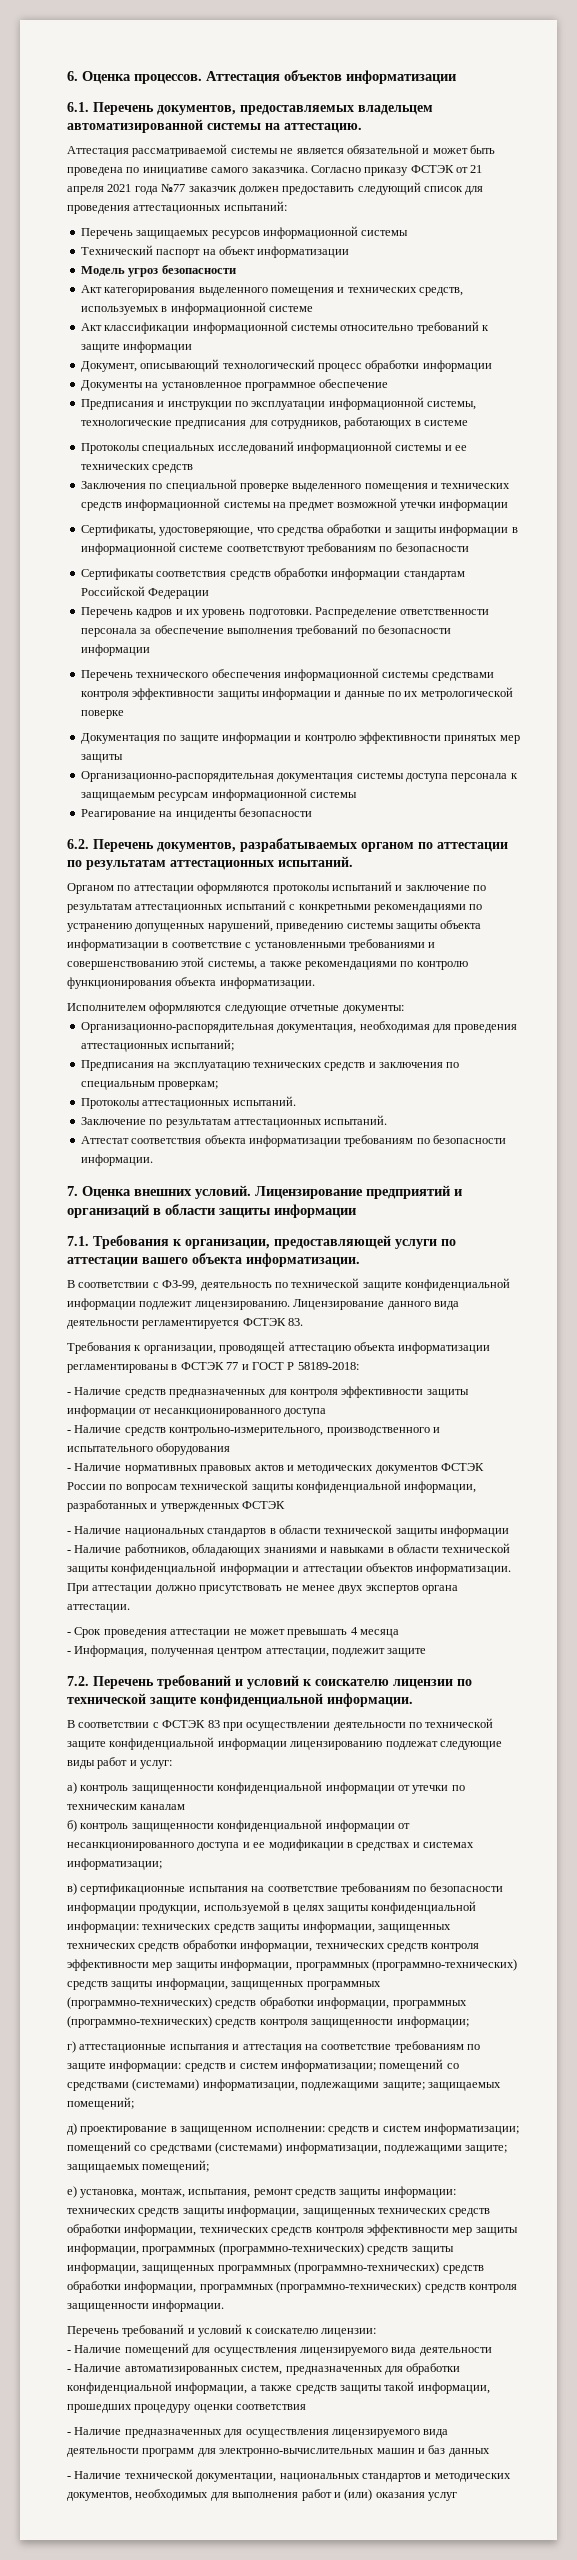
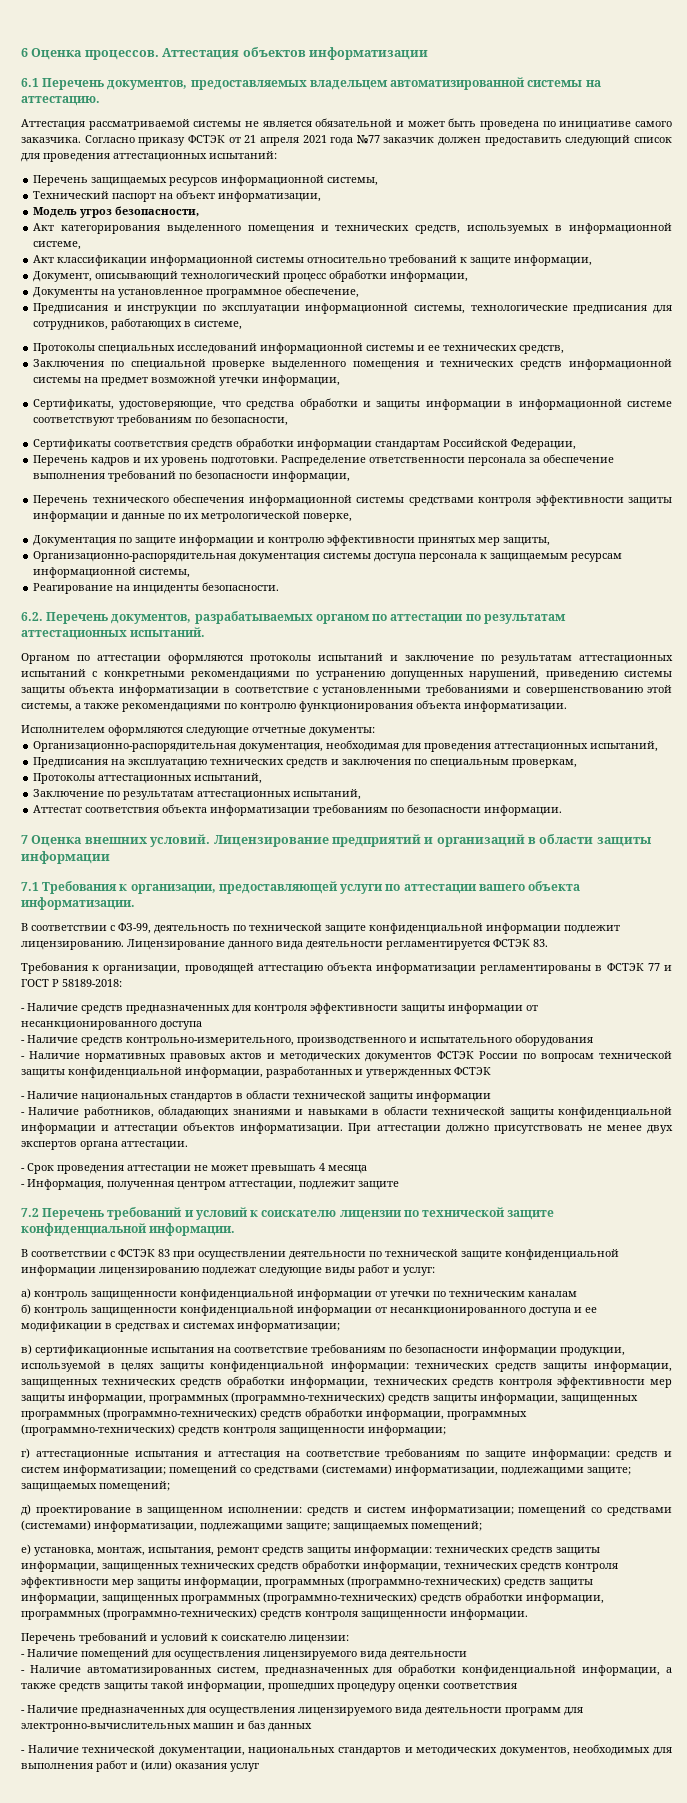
[67,71,78,81] 6. -> [21,48,28,57] 6
[67,102,89,112] 6.1. -> [21,78,39,87] 6.1
[361,230,409,236] системы -> [327,177,379,186] системы,
[257,246,350,258] информатизации -> [218,191,322,202] информатизации,
[161,265,236,274] безопасности -> [115,206,200,217] безопасности,
[268,306,313,312] системе -> [33,241,82,250] системе,
[123,341,193,353] информации -> [514,255,593,266] информации,
[422,360,492,372] информации -> [390,271,469,282] информации,
[319,379,389,388] обеспечение -> [285,286,360,298] обеспечение,
[424,420,468,426] системе -> [194,321,243,330] системе,
[152,464,194,473] средств -> [519,345,565,354] средств,
[439,499,509,511] информации -> [262,375,341,386] информации,
[395,543,469,552] безопасности -> [211,414,289,426] безопасности,
[148,588,210,599] Федерации -> [511,439,577,450] Федерации,
[80,644,150,656] информации -> [272,471,351,482] информации,
[80,710,124,719] поверке -> [303,513,353,522] поверке,
[80,754,123,763] защиты -> [503,537,551,546] защиты,
[309,792,357,798] системы -> [139,569,191,578] системы,
[238,808,312,817] безопасности -> [202,582,280,591] безопасности.
[171,1039,235,1051] испытаний; -> [590,741,659,752] испытаний,
[158,1081,219,1090] проверкам; -> [512,759,578,768] проверкам,
[232,1096,296,1106] испытаний. -> [194,773,263,784] испытаний,
[324,1115,388,1125] испытаний. -> [293,789,362,800] испытаний,
[67,1186,78,1196] 7. -> [21,835,28,844] 7
[67,1236,89,1246] 7.1. -> [21,882,39,891] 7.1
[67,1676,89,1686] 7.2. -> [21,1208,39,1217] 7.2

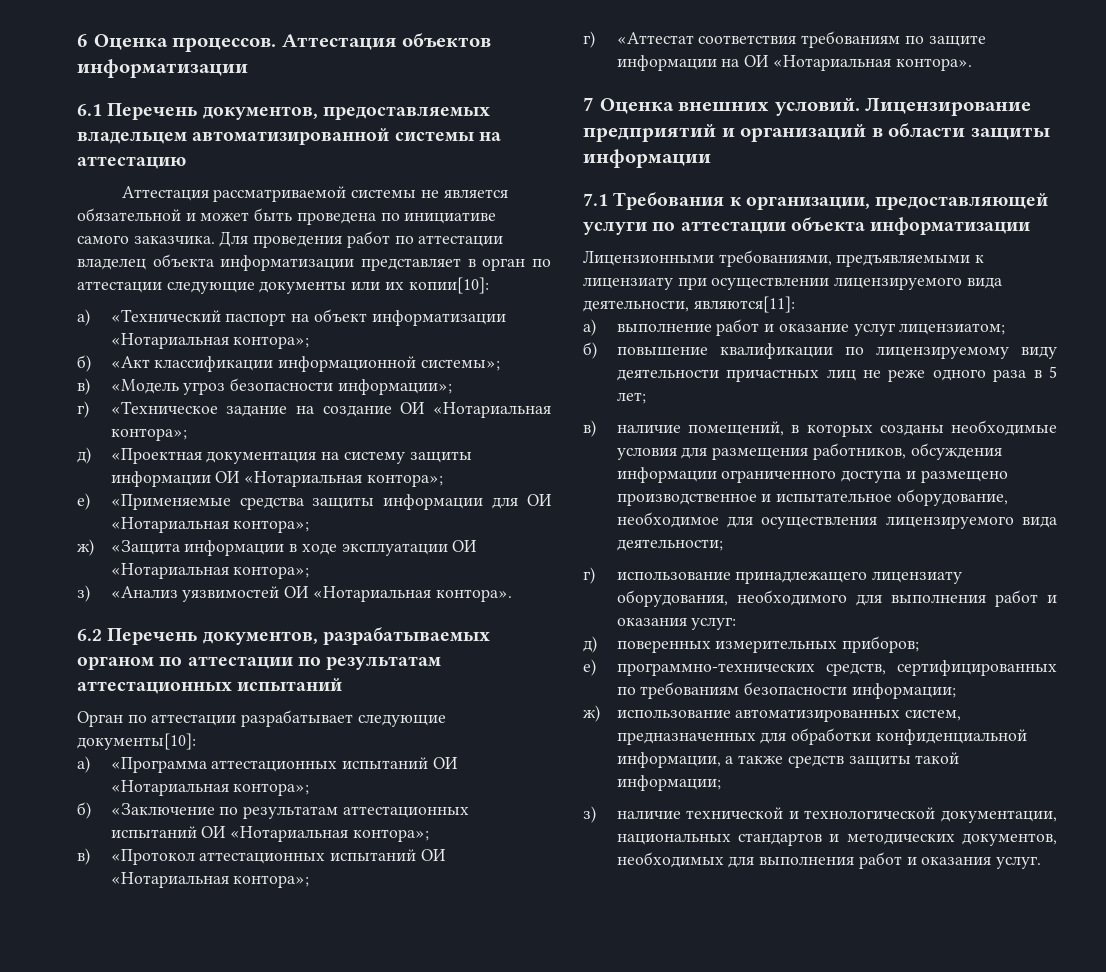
[21,96,100,106] аттестацию. -> [77,156,186,169] аттестацию
[84,135,672,146] [21,151,277,162] [33,175,379,186] [33,190,322,202] [33,206,200,218] [33,223,672,234] [33,241,82,250] [33,254,593,266] [33,270,469,282] [33,286,360,298] [33,303,672,314] [33,318,243,330] [33,343,565,354] [33,359,672,370] [33,375,341,386] [33,398,672,410] [33,414,289,426] [33,438,577,450] [33,454,615,466] [33,470,351,482] [33,494,672,506] [33,511,353,522] [33,535,551,546] [33,551,623,562] [33,567,191,578] [33,582,280,594] [21,612,43,621] Согласно приказу ФСТЭК от 21 апреля 2021 года №77 заказчик должен предоставить следующий список для проведения аттестационных испытаний: // Перечень защищаемых ресурсов информационной системы, // Технический паспорт на объект информатизации, // Модель угроз безопасности, // Акт категорирования выделенного помещения и технических средств, используемых в информационной системе, // Акт классификации информационной системы относительно требований к защите информации, // Документ, описывающий технологический процесс обработки информации, // Документы на установленное программное обеспечение, // Предписания и инструкции по эксплуатации информационной системы, технологические предписания для сотрудников, работающих в системе, // Протоколы специальных исследований информационной системы и ее технических средств, // Заключения по специальной проверке выделенного помещения и технических средств информационной системы на предмет возможной утечки информации, // Сертификаты, удостоверяющие, что средства обработки и защиты информации в информационной системе соответствуют требованиям по безопасности, // Сертификаты соответствия средств обработки информации стандартам Российской Федерации, // Перечень кадров и их уровень подготовки. Распределение ответственности персонала за обеспечение выполнения требований по безопасности информации, // Перечень технического обеспечения информационной системы средствами контроля эффективности защиты информации и данные по их метрологической поверке, // Документация по защите информации и контролю эффективности принятых мер защиты, // Организационно-распорядительная документация системы доступа персонала к защищаемым ресурсам информационной системы, // Реагирование на инциденты безопасности. // 6.2. -> [219,231,504,248] [77,254,552,271] [77,277,489,294] [77,309,506,326] [110,333,310,349] [77,355,500,372] [77,378,452,395] [77,401,551,418] [110,428,187,441] [77,447,472,464] [110,471,443,487] [77,493,552,510] [110,517,310,533] [77,539,478,556] [110,563,310,579] [77,585,512,602] [77,629,102,641] Для проведения работ по аттестации владелец объекта информатизации представляет в орган по аттестации следующие документы или их копии[10]: // а) «Технический паспорт на объект информатизации «Нотариальная контора»; // б) «Акт классификации информационной системы»; // в) «Модель угроз безопасности информации»; // г) «Техническое задание на создание ОИ «Нотариальная контора»; // д) «Проектная документация на систему защиты информации ОИ «Нотариальная контора»; // е) «Применяемые средства защиты информации для ОИ «Нотариальная контора»; // ж) «Защита информации в ходе эксплуатации ОИ «Нотариальная контора»; // з) «Анализ уязвимостей ОИ «Нотариальная контора». // 6.2
[130,627,206,637] [21,653,673,664] [21,669,672,680] [21,684,672,696] [21,700,567,712] [21,725,375,736] [33,740,659,752] [33,757,578,768] [33,773,263,784] [33,789,362,800] [33,804,563,816] испытаний. // Органом по аттестации оформляются протоколы испытаний и заключение по результатам аттестационных испытаний с конкретными рекомендациями по устранению допущенных нарушений, приведению системы защиты объекта информатизации в соответствие с установленными требованиями и совершенствованию этой системы, а также рекомендациями по контролю функционирования объекта информатизации. // Исполнителем оформляются следующие отчетные документы: // Организационно-распорядительная документация, необходимая для проведения аттестационных испытаний, // Предписания на эксплуатацию технических средств и заключения по специальным проверкам, // Протоколы аттестационных испытаний, // Заключение по результатам аттестационных испытаний, // Аттестат соответствия объекта информатизации требованиям по безопасности информации. -> [237,678,343,691] [77,710,446,727] [77,733,196,750] [77,756,458,773] [110,780,310,796] [77,802,469,819] [110,826,429,842] [77,848,446,865] [110,872,310,888] [583,31,986,48] [616,55,972,71] испытаний // Орган по аттестации разрабатывает следующие документы[10]: // а) «Программа аттестационных испытаний ОИ «Нотариальная контора»; // б) «Заключение по результатам аттестационных испытаний ОИ «Нотариальная контора»; // в) «Протокол аттестационных испытаний ОИ «Нотариальная контора»; // г) «Аттестат соответствия требованиям по защите информации на ОИ «Нотариальная контора».
[478,881,581,891] [21,897,135,910] [21,923,620,934] [21,939,548,950] [21,962,672,974] [21,979,122,987] [21,1003,538,1014] [21,1021,202,1030] [21,1034,593,1046] [21,1051,672,1062] [21,1066,491,1078] [21,1090,491,1102] [21,1106,672,1118] [21,1122,673,1134] [21,1141,188,1150] [21,1163,367,1174] [21,1179,399,1190] [21,1207,555,1220] [21,1223,236,1236] [21,1249,619,1260] [21,1264,435,1276] [21,1288,577,1300] [21,1304,597,1316] [21,1321,340,1332] [21,1344,625,1356] [21,1361,672,1372] [21,1376,672,1388] [21,1392,638,1404] [21,1408,527,1420] [21,1424,446,1436] [21,1448,672,1460] [21,1464,631,1476] [21,1481,170,1492] [21,1504,672,1516] [21,1520,482,1532] [21,1544,600,1556] [21,1560,618,1572] [21,1576,593,1588] [21,1592,604,1604] [21,1608,528,1620] [21,1632,349,1644] [21,1649,467,1660] [21,1665,81,1673] вашего объекта информатизации. // В соответствии с ФЗ-99, деятельность по технической защите конфиденциальной информации подлежит лицензированию. Лицензирование данного вида деятельности регламентируется ФСТЭК 83. // Требования к организации, проводящей аттестацию объекта информатизации регламентированы в ФСТЭК 77 и ГОСТ Р 58189-2018: // - Наличие средств предназначенных для контроля эффективности защиты информации от несанкционированного доступа // - Наличие средств контрольно-измерительного, производственного и испытательного оборудования // - Наличие нормативных правовых актов и методических документов ФСТЭК России по вопросам технической защиты конфиденциальной информации, разработанных и утвержденных ФСТЭК // - Наличие национальных стандартов в области технической защиты информации // - Наличие работников, обладающих знаниями и навыками в области технической защиты конфиденциальной информации и аттестации объектов информатизации. При аттестации должно присутствовать не менее двух экспертов органа аттестации. // - Срок проведения аттестации не может превышать 4 месяца // - Информация, полученная центром аттестации, подлежит защите // 7.2 Перечень требований и условий к соискателю лицензии по технической защите конфиденциальной информации. // В соответствии с ФСТЭК 83 при осуществлении деятельности по технической защите конфиденциальной информации лицензированию подлежат следующие виды работ и услуг: // а) контроль защищенности конфиденциальной информации от утечки по техническим каналам // б) контроль защищенности конфиденциальной информации от несанкционированного доступа и ее модификации в средствах и системах информатизации; // в) сертификационные испытания на соответствие требованиям по безопасности информации продукции, используемой в целях защиты конфиденциальной информации: технических средств защиты информации, защищенных технических средств обработки информации, технических средств контроля эффективности мер защиты информации, программных (программно-технических) средств защиты информации, защищенных программных (программно-технических) средств обработки информации, программных (программно-технических) средств контроля защищенности информации; // г) аттестационные испытания и аттестация на соответствие требованиям по защите информации: средств и систем информатизации; помещений со средствами (системами) информатизации, подлежащими защите; защищаемых помещений; // д) проектирование в защищенном исполнении: средств и систем информатизации; помещений со средствами (системами) информатизации, подлежащими защите; защищаемых помещений; // е) установка, монтаж, испытания, ремонт средств защиты информации: технических средств защиты информации, защищенных технических средств обработки информации, технических средств контроля эффективности мер защиты информации, программных (программно-технических) средств защиты информации, защищенных программных (программно-технических) средств обработки информации, программных (программно-технических) средств контроля защищенности информации. // Перечень требований и условий к соискателю лицензии: // - Наличие помещений для осуществления лицензируемого вида деятельности // - Наличие -> [790,217,1031,235] [583,250,985,267] [583,277,1002,290] [583,296,795,313] [583,319,1006,336] [583,342,1057,359] [616,366,1057,382] [616,392,646,404] [583,420,1057,437] [616,443,1002,460] [616,467,1008,483] [616,489,1008,506] [616,512,1057,529] [616,539,723,551] [583,567,963,584] [616,590,1057,607] [616,617,737,630] [583,636,920,653] [583,659,1057,676] [616,682,956,699] [583,705,731,722] объекта информатизации // Лицензионными требованиями, предъявляемыми к лицензиату при осуществлении лицензируемого вида деятельности, являются[11]: // а) выполнение работ и оказание услуг лицензиатом; // б) повышение квалификации по лицензируемому виду деятельности причастных лиц не реже одного раза в 5 лет; // в) наличие помещений, в которых созданы необходимые условия для размещения работников, обсуждения информации ограниченного доступа и размещено производственное и испытательное оборудование, необходимое для осуществления лицензируемого вида деятельности; // г) использование принадлежащего лицензиату оборудования, необходимого для выполнения работ и оказания услуг: // д) поверенных измерительных приборов; // е) программно-технических средств, сертифицированных по требованиям безопасности информации; // ж) использование
[187,1681,517,1692] [21,1705,583,1716] [21,1720,312,1732] [21,1745,156,1753] информации, прошедших процедуру оценки соответствия // - Наличие предназначенных для осуществления лицензируемого вида деятельности программ для электронно-вычислительных машин и баз данных // - Наличие технической -> [616,775,721,791] [583,806,936,823] информации; // з) наличие технической и технологической
[141,1760,259,1772] (или) оказания услуг -> [921,856,1042,869] оказания услуг.

